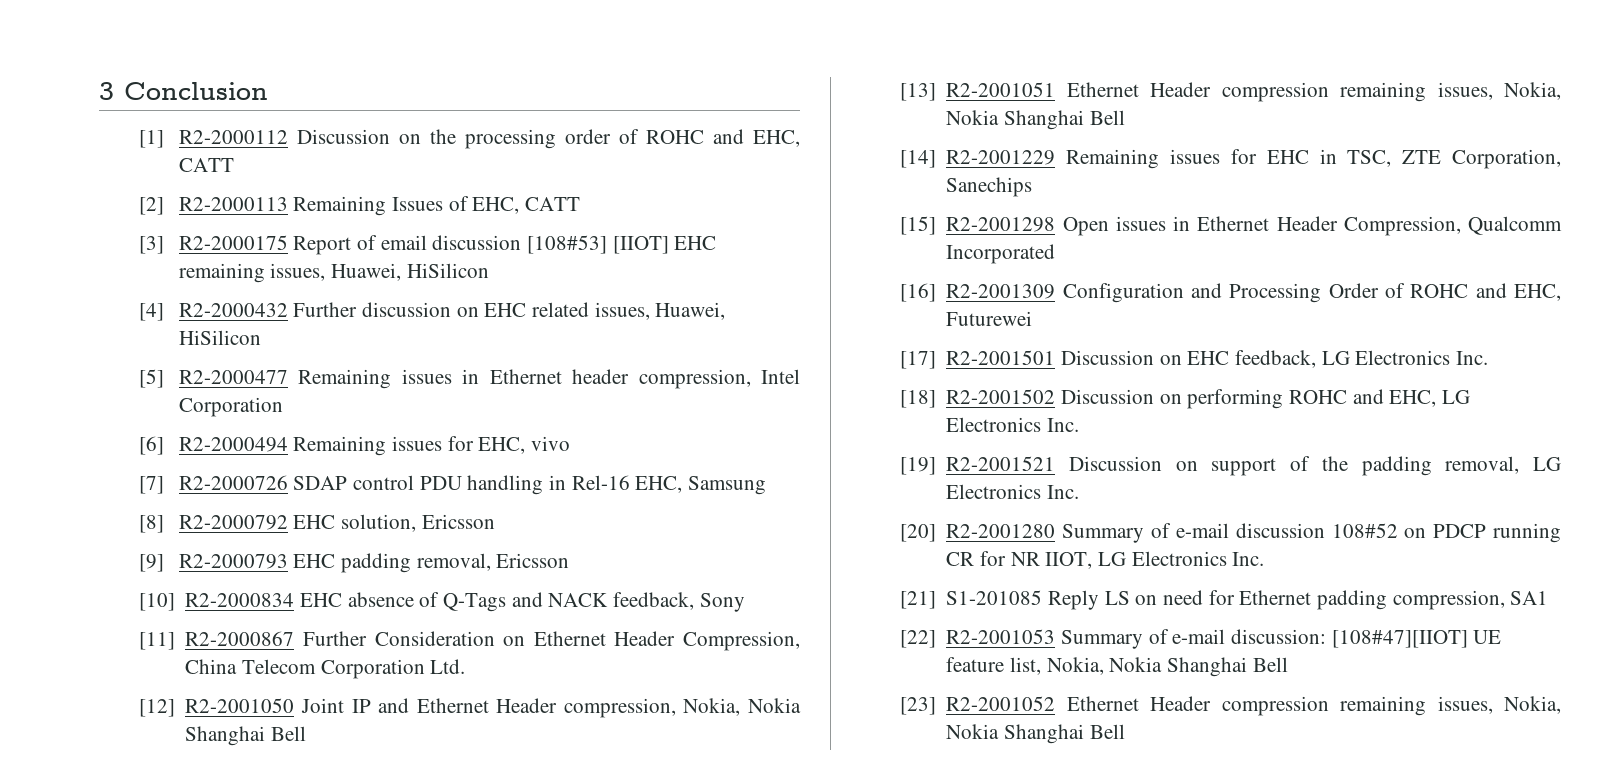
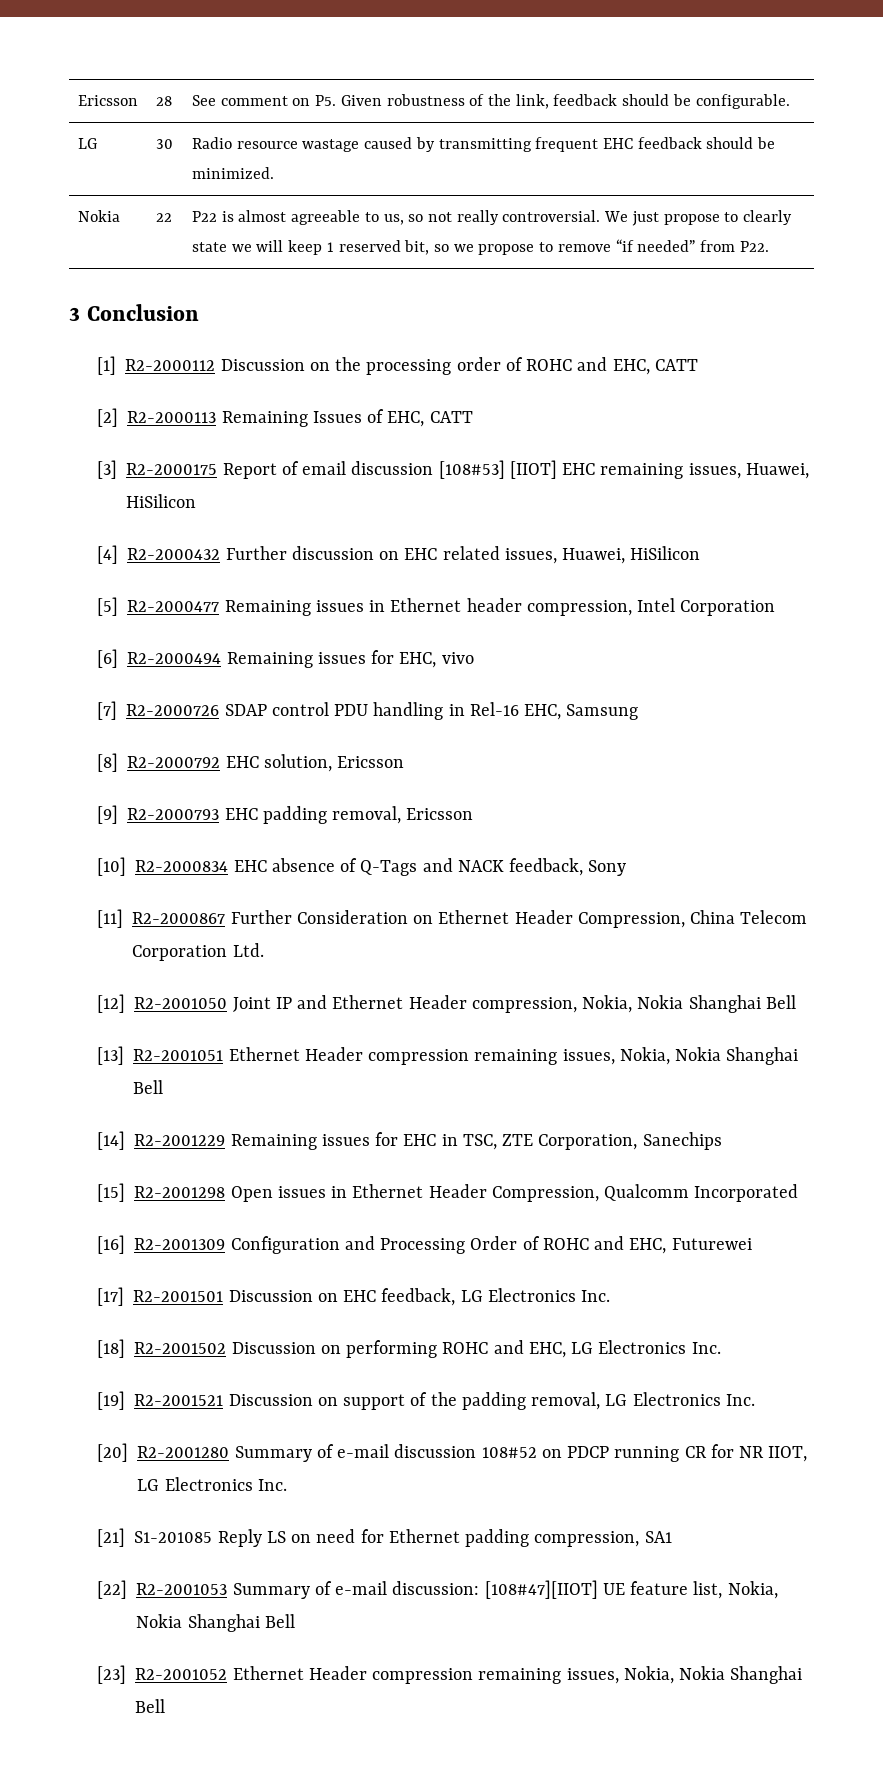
(99, 91) none -> [77,95,138,106] [155,96,172,106] [191,94,790,109] [77,138,97,149] [155,139,173,149] [191,137,776,152] [191,167,274,179] [77,210,120,222] [155,213,172,222] [191,210,793,226] [191,239,769,255] Ericsson | 28 | See comment on P5. Given robustness of the link, feedback should be configurable. // LG | 30 | Radio resource wastage caused by transmitting frequent EHC feedback should be minimized. // Nokia | 22 | P22 is almost agreeable to us, so not really controversial. We just propose to clearly state we will keep 1 reserved bit, so we propose to remove “if needed” from P22. //

